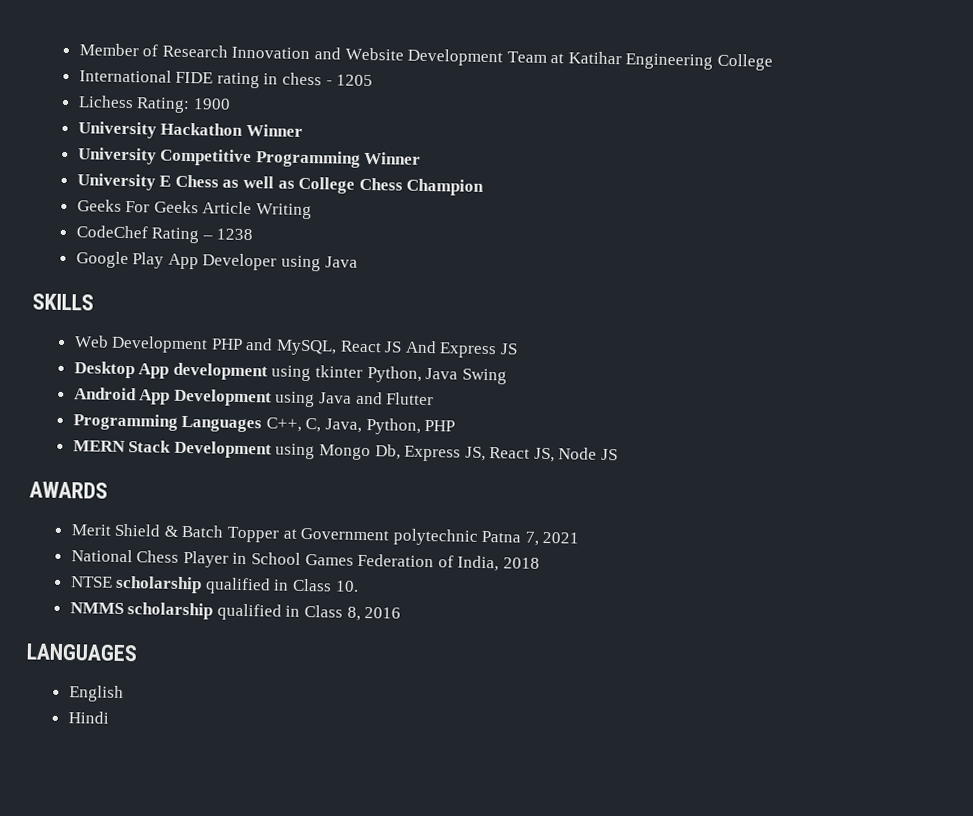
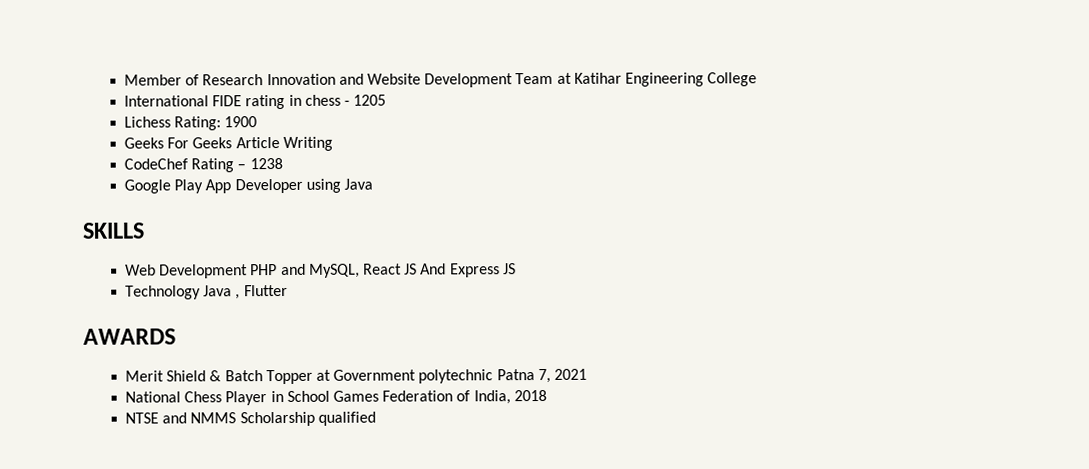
[77,121,303,139] [77,147,422,168] [76,173,485,196] // University Hackathon Winner // University Competitive Programming Winner // University E Chess as well as College Chess Champion -> (258, 122) none
[73,361,507,385] [73,387,435,408] [72,413,456,435] [72,440,619,463] Desktop App development using tkinter Python, Java Swing // Android App Development using Java and Flutter // Programming Languages C++, C, Java, Python, PHP // MERN Stack Development using Mongo Db, Express JS, React JS, Node JS -> [125,284,288,300] Technology Java , Flutter
[115,575,359,595] [69,602,402,621] [26,643,138,662] [68,685,124,703] [67,711,109,724] scholarship qualified in Class 10. // NMMS scholarship qualified in Class 8, 2016 // LANGUAGES // English // Hindi -> [162,411,376,427] and NMMS Scholarship qualified

